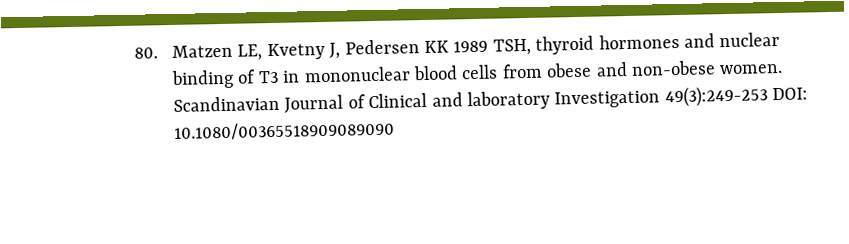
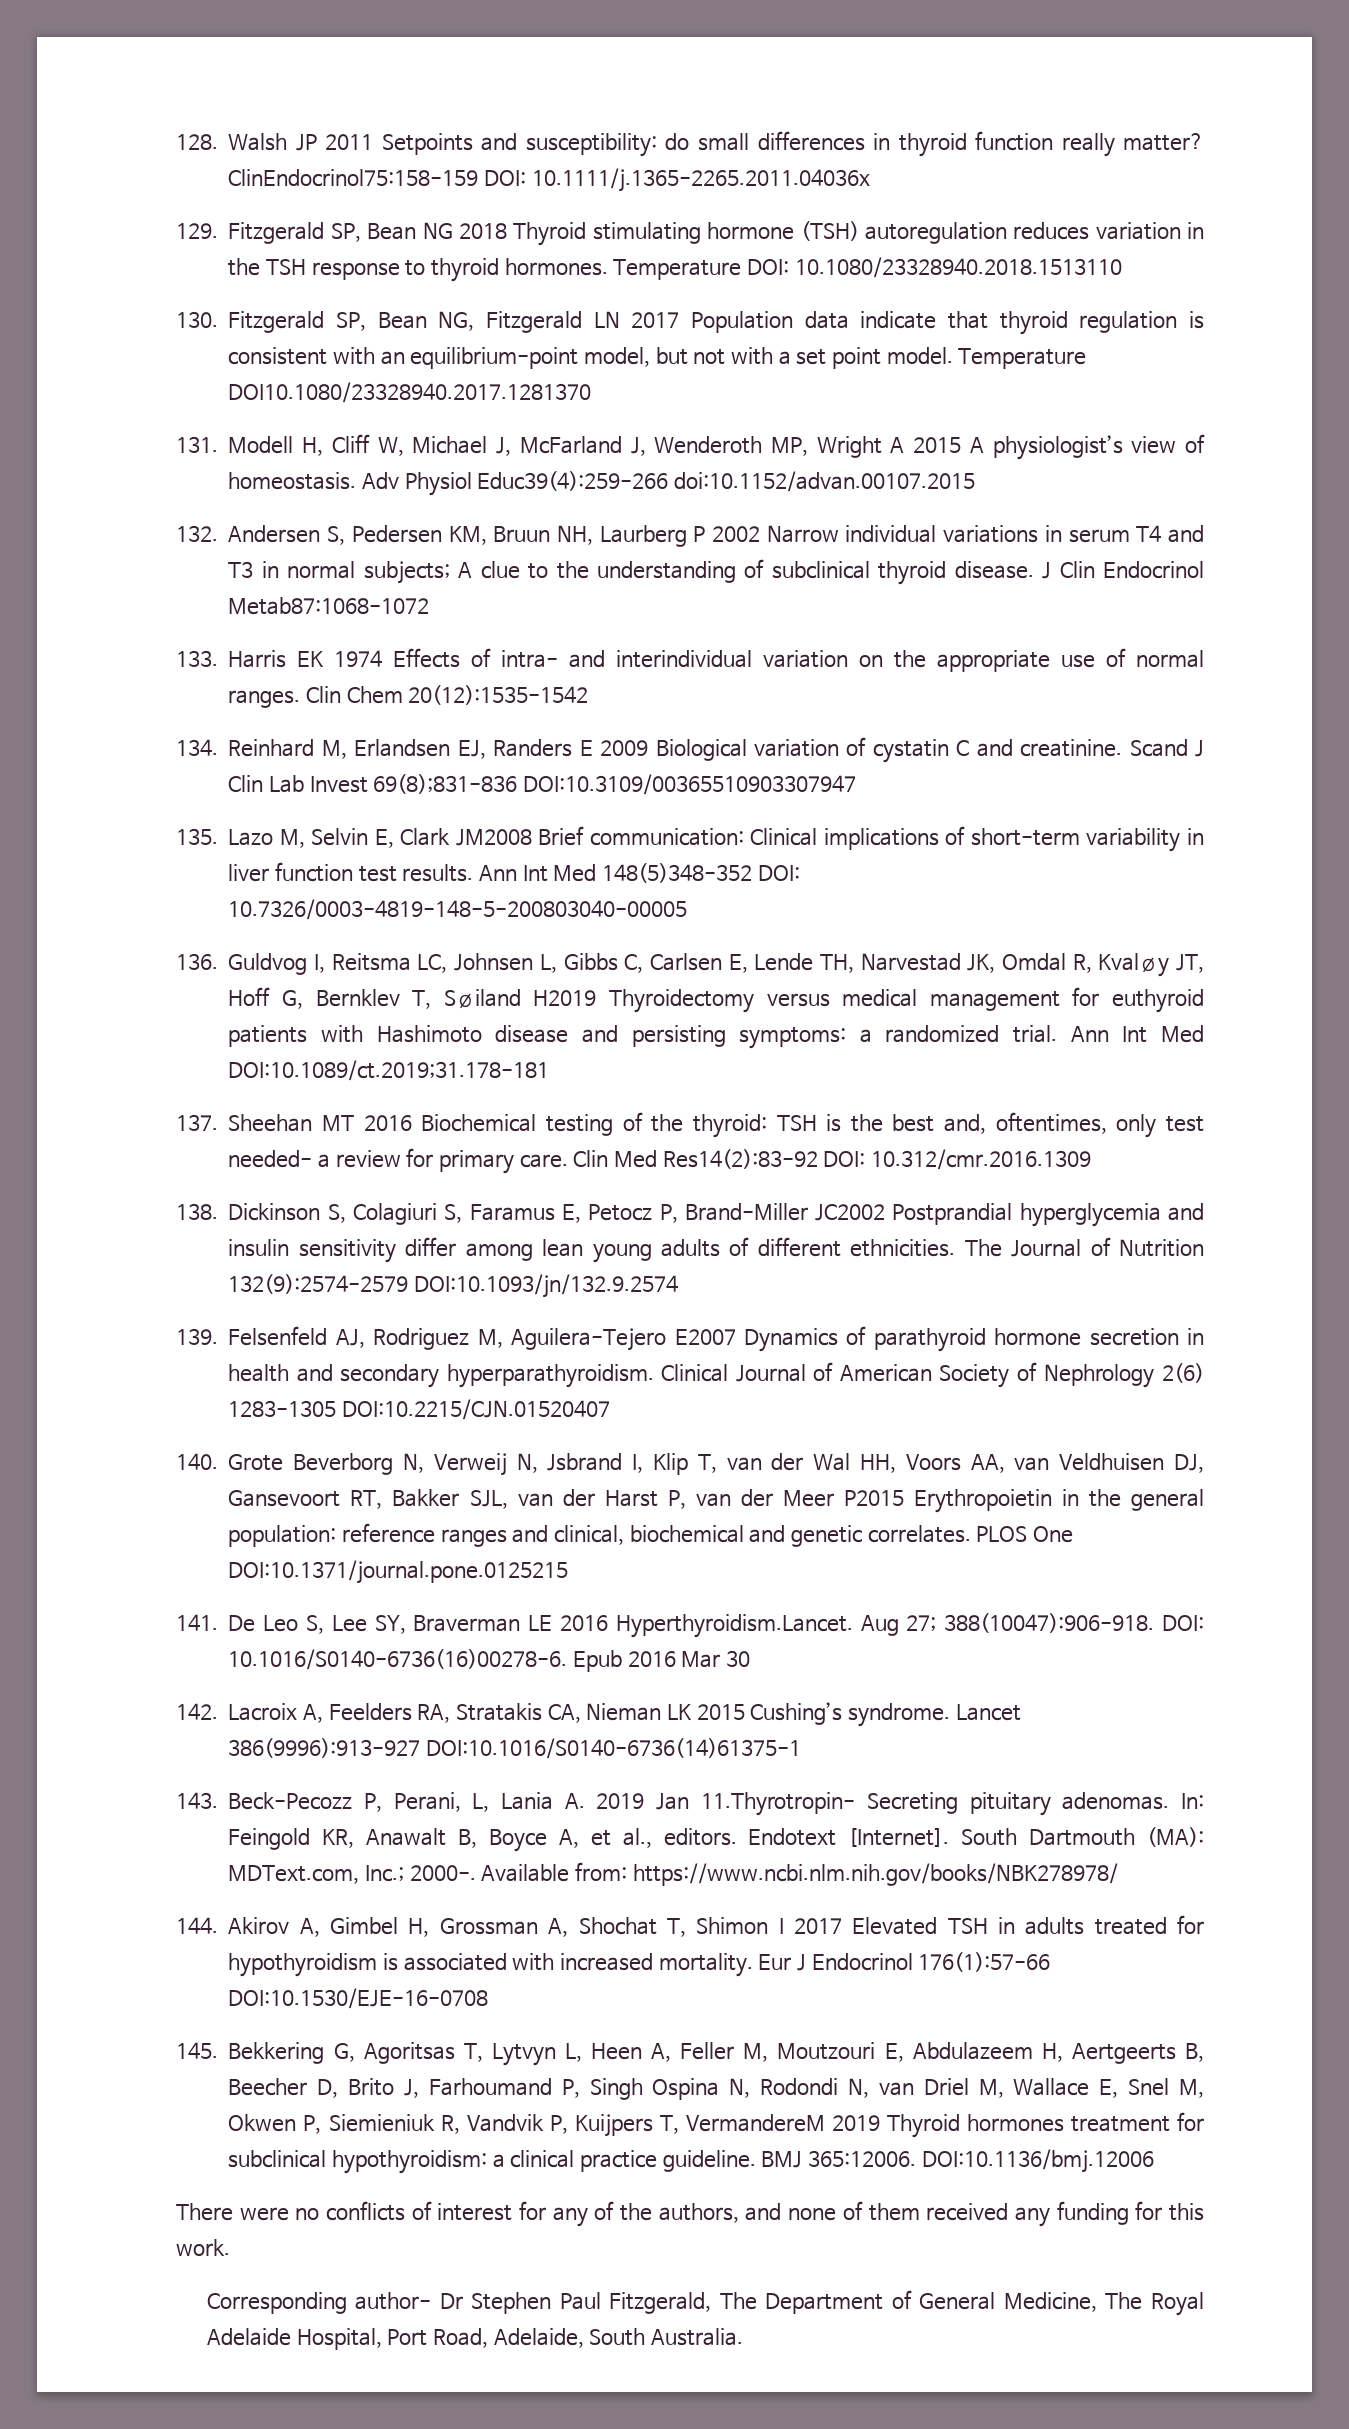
[133,31,781,61] [170,60,784,89] [172,85,809,113] [173,120,395,141] 80. Matzen LE, Kvetny J, Pedersen KK 1989 TSH, thyroid hormones and nuclear binding of T3 in mononuclear blood cells from obese and non-obese women. Scandinavian Journal of Clinical and laboratory Investigation 49(3):249-253 DOI: 10.1080/00365518909089090 -> [175,131,1205,157] [228,168,870,192] [175,221,1204,246] [228,257,1122,282] [175,311,1204,335] [228,347,1087,369] [228,382,592,403] [175,434,1205,460] [228,471,976,496] [175,525,1205,547] [228,559,1204,585] [228,597,430,615] [175,648,1204,672] [228,685,589,708] [175,737,1204,763] [228,774,857,795] [175,826,1205,852] [228,862,800,883] [228,899,688,920] [175,953,1205,977] [228,987,1205,1013] [228,1025,1204,1049] [228,1060,550,1081] [175,1112,1204,1138] [228,1148,1092,1174] [175,1203,1205,1227] [228,1237,1204,1263] [228,1274,679,1298] [175,1326,1204,1352] [228,1362,1204,1388] [228,1399,611,1420] [175,1453,1205,1476] [228,1489,1204,1513] [228,1523,1073,1547] [228,1560,569,1584] [175,1613,1204,1638] [228,1649,751,1672] [175,1702,1021,1727] [228,1738,802,1759] [175,1792,1204,1816] [228,1827,1204,1852] [228,1862,1118,1886] [175,1915,1204,1937] [228,1952,1051,1977] [228,1988,489,2009] [175,2042,1204,2066] [228,2078,1205,2100] [228,2112,1204,2138] [228,2149,1154,2174] [175,2201,1204,2227] [175,2239,230,2256] [206,2290,1204,2316] [206,2328,743,2350] 128. Walsh JP 2011 Setpoints and susceptibility: do small differences in thyroid function really matter? ClinEndocrinol75:158-159 DOI: 10.1111/j.1365-2265.2011.04036x // 129. Fitzgerald SP, Bean NG 2018 Thyroid stimulating hormone (TSH) autoregulation reduces variation in the TSH response to thyroid hormones. Temperature DOI: 10.1080/23328940.2018.1513110 // 130. Fitzgerald SP, Bean NG, Fitzgerald LN 2017 Population data indicate that thyroid regulation is consistent with an equilibrium-point model, but not with a set point model. Temperature DOI10.1080/23328940.2017.1281370 // 131. Modell H, Cliff W, Michael J, McFarland J, Wenderoth MP, Wright A 2015 A physiologist’s view of homeostasis. Adv Physiol Educ39(4):259-266 doi:10.1152/advan.00107.2015 // 132. Andersen S, Pedersen KM, Bruun NH, Laurberg P 2002 Narrow individual variations in serum T4 and T3 in normal subjects; A clue to the understanding of subclinical thyroid disease. J Clin Endocrinol Metab87:1068-1072 // 133. Harris EK 1974 Effects of intra- and interindividual variation on the appropriate use of normal ranges. Clin Chem 20(12):1535-1542 // 134. Reinhard M, Erlandsen EJ, Randers E 2009 Biological variation of cystatin C and creatinine. Scand J Clin Lab Invest 69(8);831-836 DOI:10.3109/00365510903307947 // 135. Lazo M, Selvin E, Clark JM2008 Brief communication: Clinical implications of short-term variability in liver function test results. Ann Int Med 148(5)348-352 DOI: 10.7326/0003-4819-148-5-200803040-00005 // 136. Guldvog I, Reitsma LC, Johnsen L, Gibbs C, Carlsen E, Lende TH, Narvestad JK, Omdal R, Kvaløy JT, Hoff G, Bernklev T, Søiland H2019 Thyroidectomy versus medical management for euthyroid patients with Hashimoto disease and persisting symptoms: a randomized trial. Ann Int Med DOI:10.1089/ct.2019;31.178-181 // 137. Sheehan MT 2016 Biochemical testing of the thyroid: TSH is the best and, oftentimes, only test needed- a review for primary care. Clin Med Res14(2):83-92 DOI: 10.312/cmr.2016.1309 // 138. Dickinson S, Colagiuri S, Faramus E, Petocz P, Brand-Miller JC2002 Postprandial hyperglycemia and insulin sensitivity differ among lean young adults of different ethnicities. The Journal of Nutrition 132(9):2574-2579 DOI:10.1093/jn/132.9.2574 // 139. Felsenfeld AJ, Rodriguez M, Aguilera-Tejero E2007 Dynamics of parathyroid hormone secretion in health and secondary hyperparathyroidism. Clinical Journal of American Society of Nephrology 2(6) 1283-1305 DOI:10.2215/CJN.01520407 // 140. Grote Beverborg N, Verweij N, Jsbrand I, Klip T, van der Wal HH, Voors AA, van Veldhuisen DJ, Gansevoort RT, Bakker SJL, van der Harst P, van der Meer P2015 Erythropoietin in the general population: reference ranges and clinical, biochemical and genetic correlates. PLOS One DOI:10.1371/journal.pone.0125215 // 141. De Leo S, Lee SY, Braverman LE 2016 Hyperthyroidism.Lancet. Aug 27; 388(10047):906-918. DOI: 10.1016/S0140-6736(16)00278-6. Epub 2016 Mar 30 // 142. Lacroix A, Feelders RA, Stratakis CA, Nieman LK 2015 Cushing’s syndrome. Lancet 386(9996):913-927 DOI:10.1016/S0140-6736(14)61375-1 // 143. Beck-Pecozz P, Perani, L, Lania A. 2019 Jan 11.Thyrotropin- Secreting pituitary adenomas. In: Feingold KR, Anawalt B, Boyce A, et al., editors. Endotext [Internet]. South Dartmouth (MA): MDText.com, Inc.; 2000-. Available from: https://www.ncbi.nlm.nih.gov/books/NBK278978/ // 144. Akirov A, Gimbel H, Grossman A, Shochat T, Shimon I 2017 Elevated TSH in adults treated for hypothyroidism is associated with increased mortality. Eur J Endocrinol 176(1):57-66 DOI:10.1530/EJE-16-0708 // 145. Bekkering G, Agoritsas T, Lytvyn L, Heen A, Feller M, Moutzouri E, Abdulazeem H, Aertgeerts B, Beecher D, Brito J, Farhoumand P, Singh Ospina N, Rodondi N, van Driel M, Wallace E, Snel M, Okwen P, Siemieniuk R, Vandvik P, Kuijpers T, VermandereM 2019 Thyroid hormones treatment for subclinical hypothyroidism: a clinical practice guideline. BMJ 365:12006. DOI:10.1136/bmj.12006 // There were no conflicts of interest for any of the authors, and none of them received any funding for this work. // Corresponding author- Dr Stephen Paul Fitzgerald, The Department of General Medicine, The Royal Adelaide Hospital, Port Road, Adelaide, South Australia.

